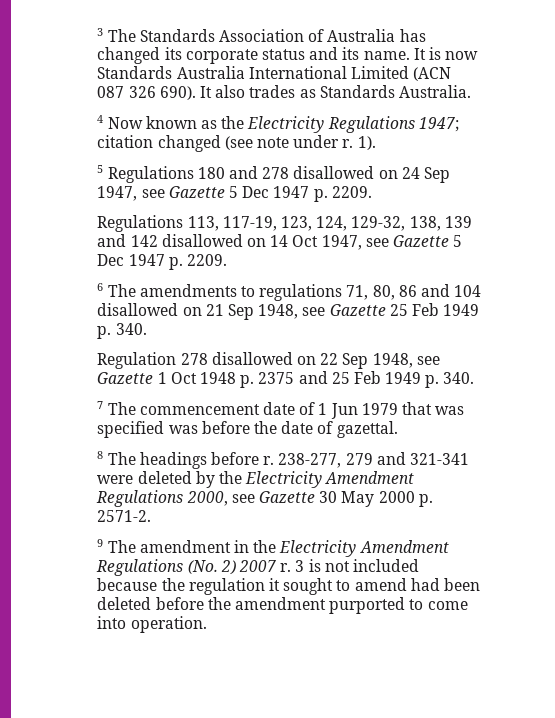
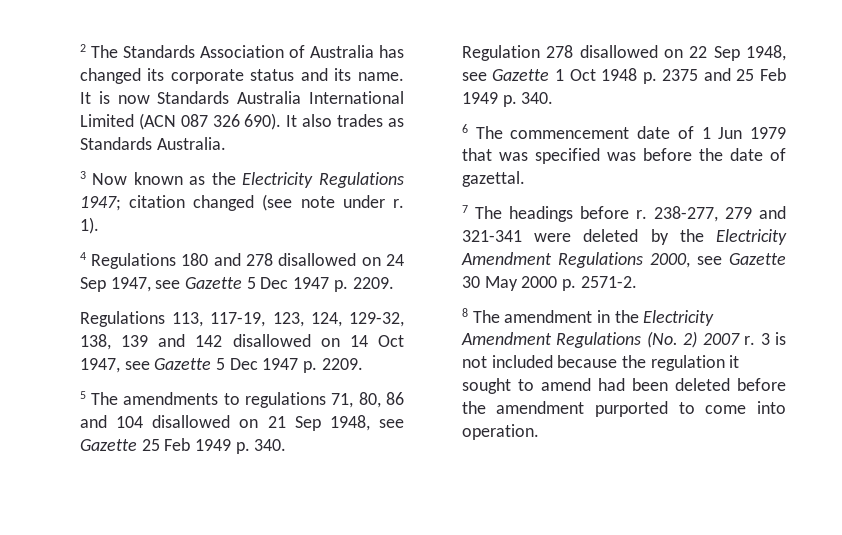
[97,28,104,36] 3 -> [79,44,86,52] 2
[97,115,104,123] 4 -> [79,171,86,179] 3
[97,165,104,173] 5 -> [79,252,86,260] 4
[97,283,104,291] 6 -> [79,391,86,399] 5
[97,401,104,409] 7 -> [461,124,468,133] 6
[97,451,104,459] 8 -> [461,205,468,213] 7
[97,539,104,547] 9 -> [461,308,468,317] 8

